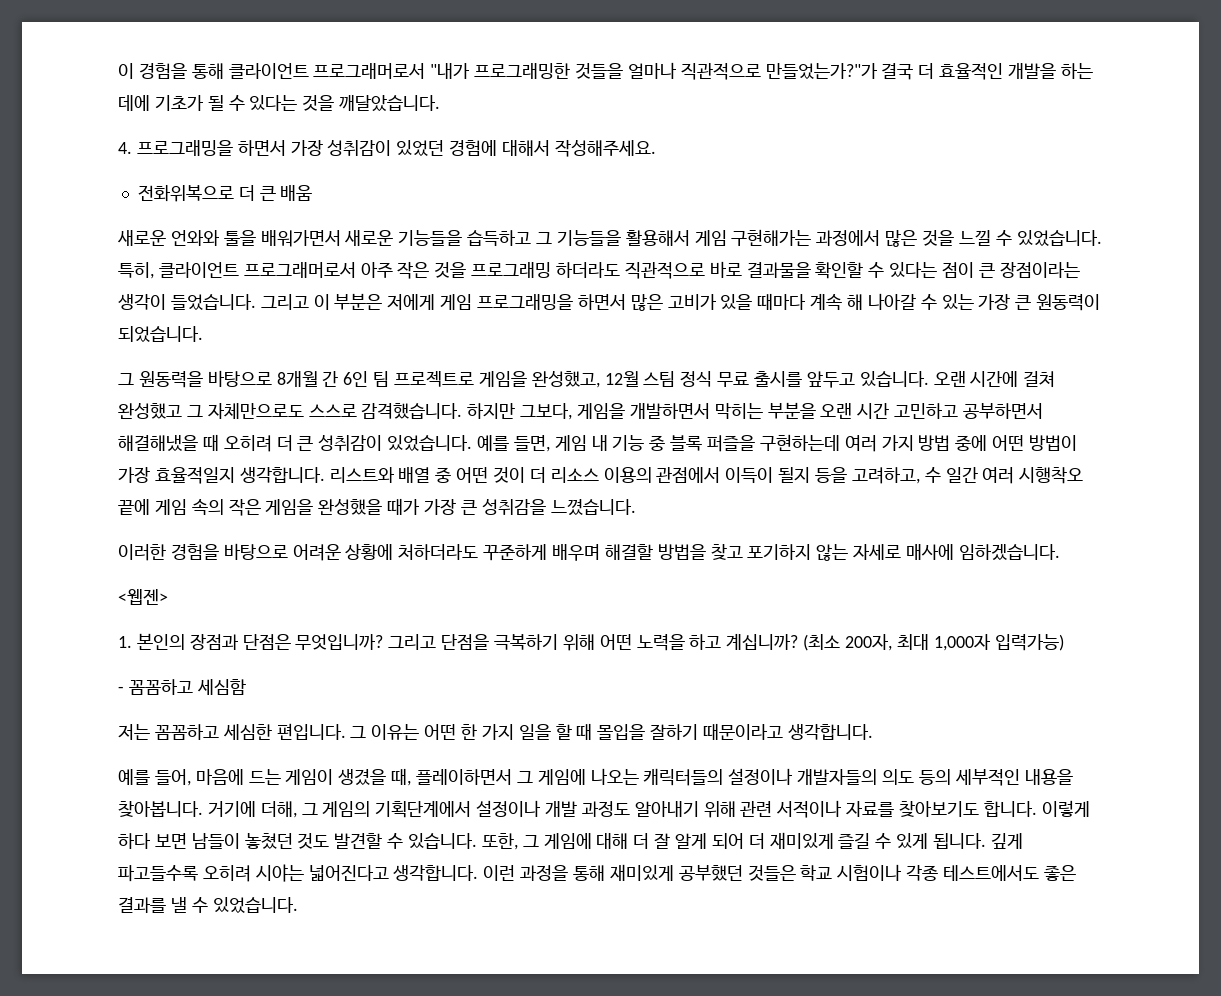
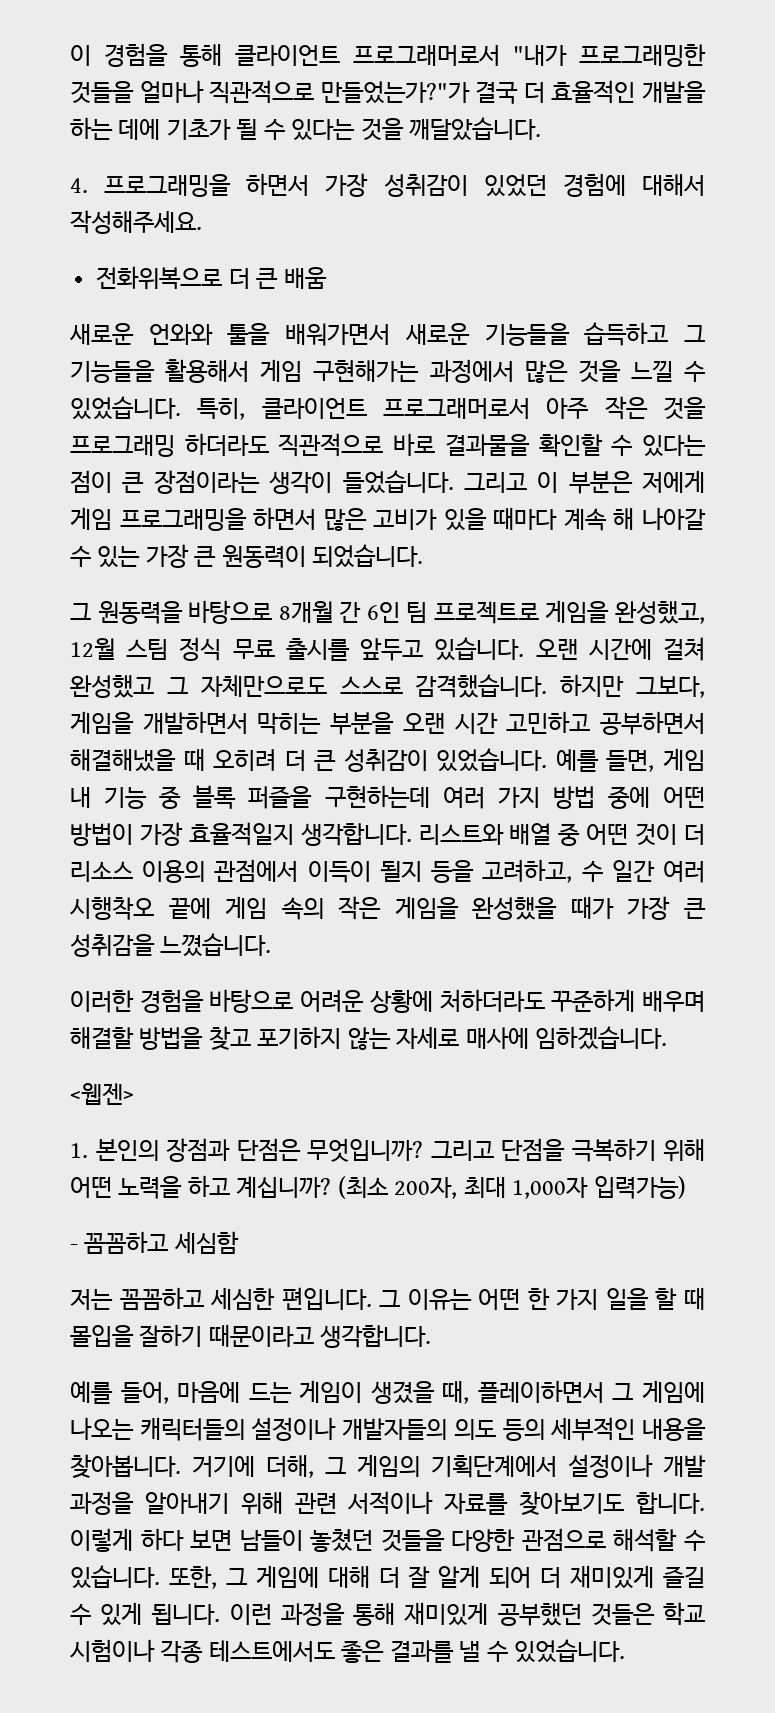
[581,801,630,817] 과정도 -> [70,1491,134,1515] 과정을
[297,833,383,849] 것도 발견할 -> [380,1528,678,1552] 것들을 다양한 관점으로 해석할
[990,833,1023,849] [118,864,479,882] 깊게 파고들수록 오히려 시야는 넓어진다고 생각합니다. -> (221, 1614) none

